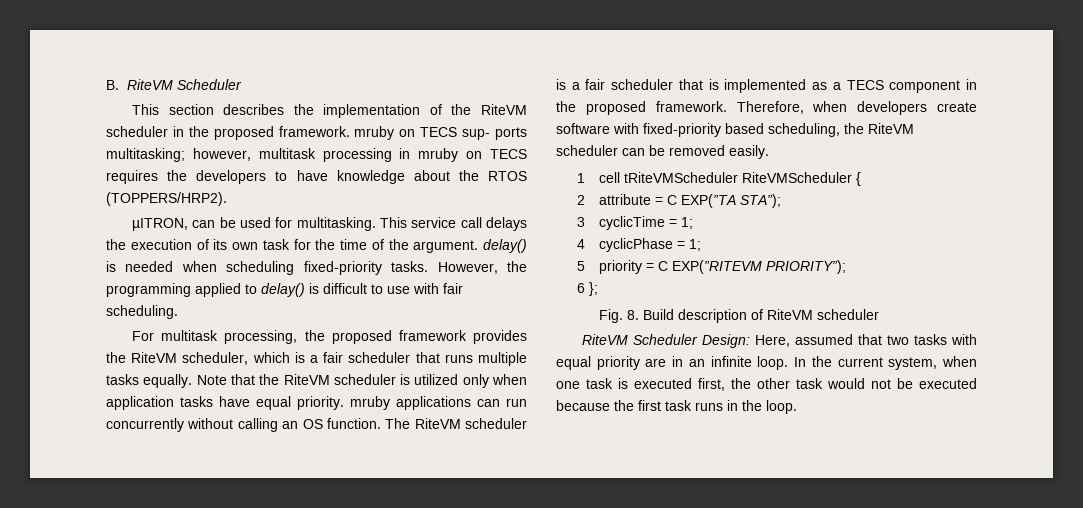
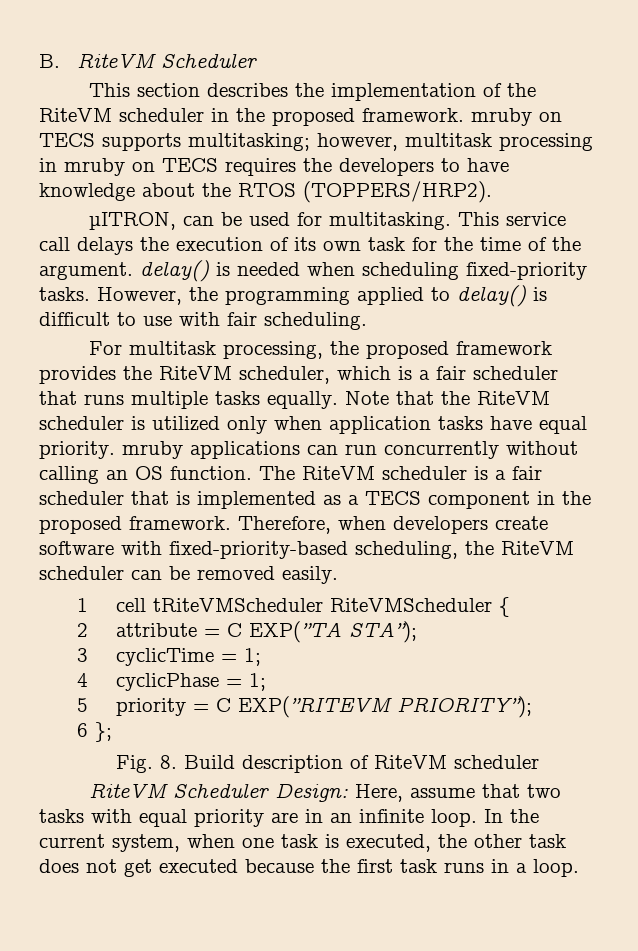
[462,127,528,140] sup- ports -> [102,133,181,151] supports
[643,123,764,137] fixed-priority based -> [169,541,348,559] fixed-priority-based
[795,334,854,345] assumed -> [410,788,476,798] assume
[634,378,725,391] executed first, -> [346,834,431,852] executed,
[827,378,913,389] would not be -> [39,859,152,877] does not get
[742,400,762,411] the -> [516,863,527,873] a

